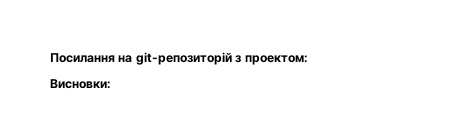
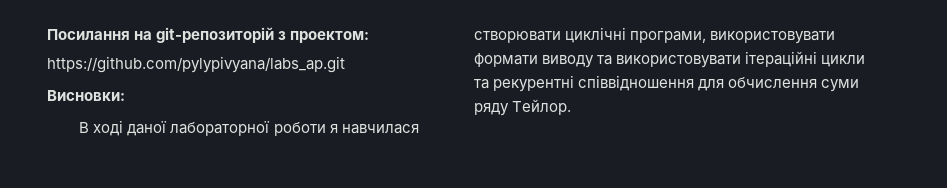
(308, 60) none -> [47,56,345,73] // https://github.com/pylypivyana/labs_ap.git
(111, 84) none -> [79,120,419,136] [474,27,836,44] [474,51,866,68] [474,75,860,92] [474,99,572,116] // В ході даної лабораторної роботи я навчилася створювати циклічні програми, використовувати формати виводу та використовувати ітераційні цикли та рекурентні співвідношення для обчислення суми ряду Тейлор.

